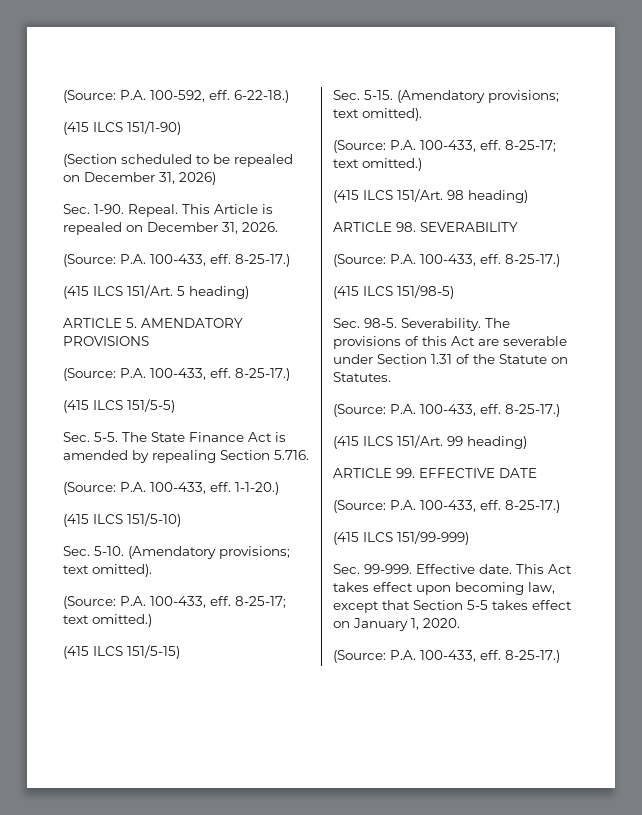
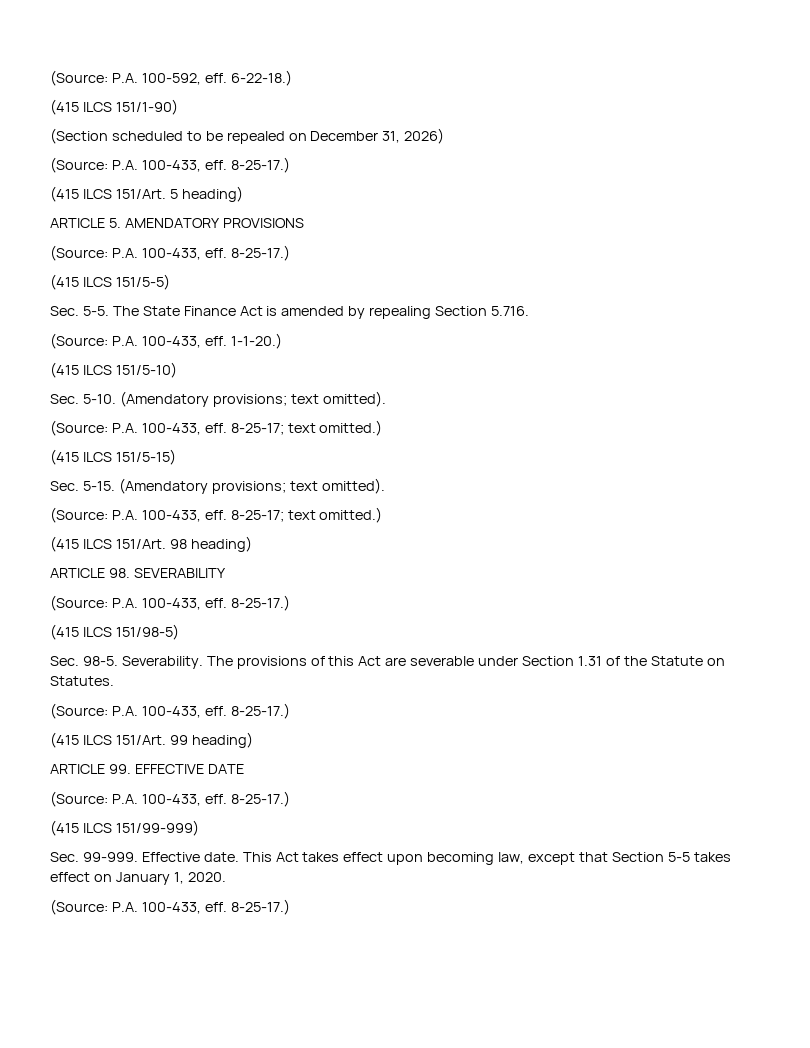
[63,204,273,217] [63,222,278,235] // Sec. 1-90. Repeal. This Article is repealed on December 31, 2026. -> (445, 136) none

